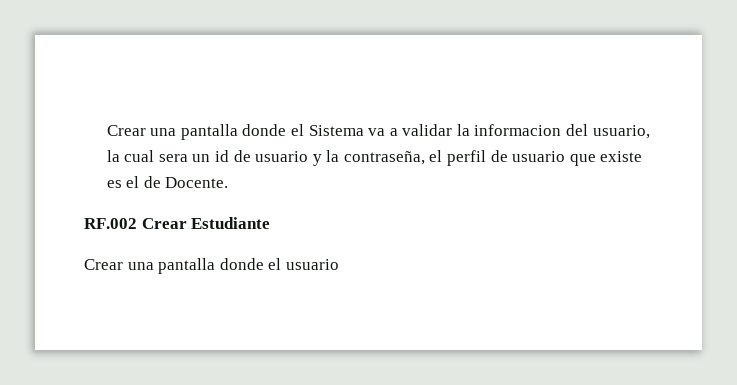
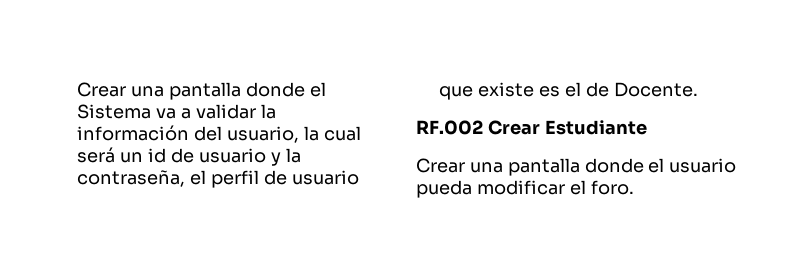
[474,124,562,136] informacion -> [77,125,190,141] información
[158,154,188,162] sera -> [77,147,116,163] será
(339, 264) none -> [416,180,634,198] pueda modificar el foro.

